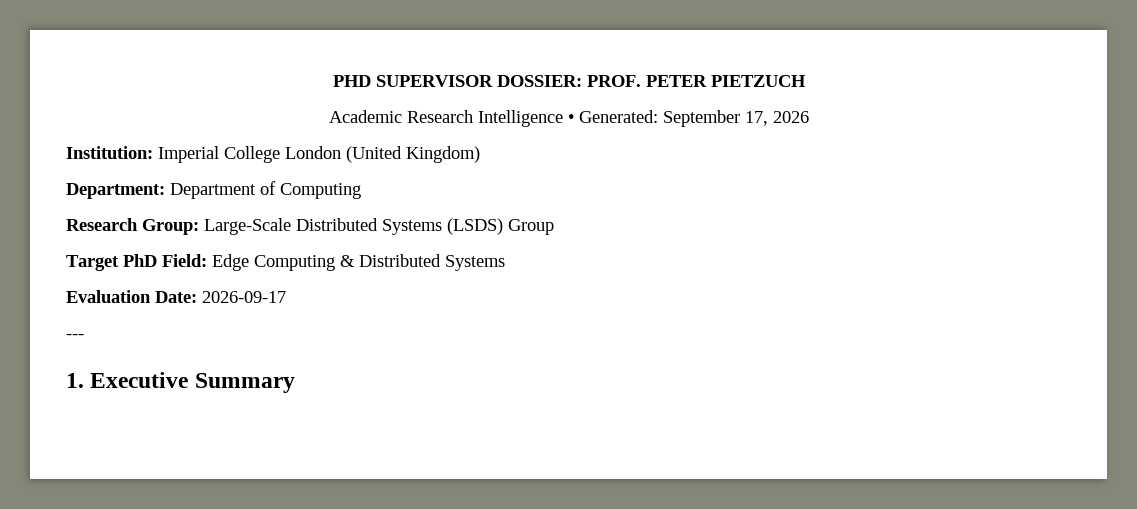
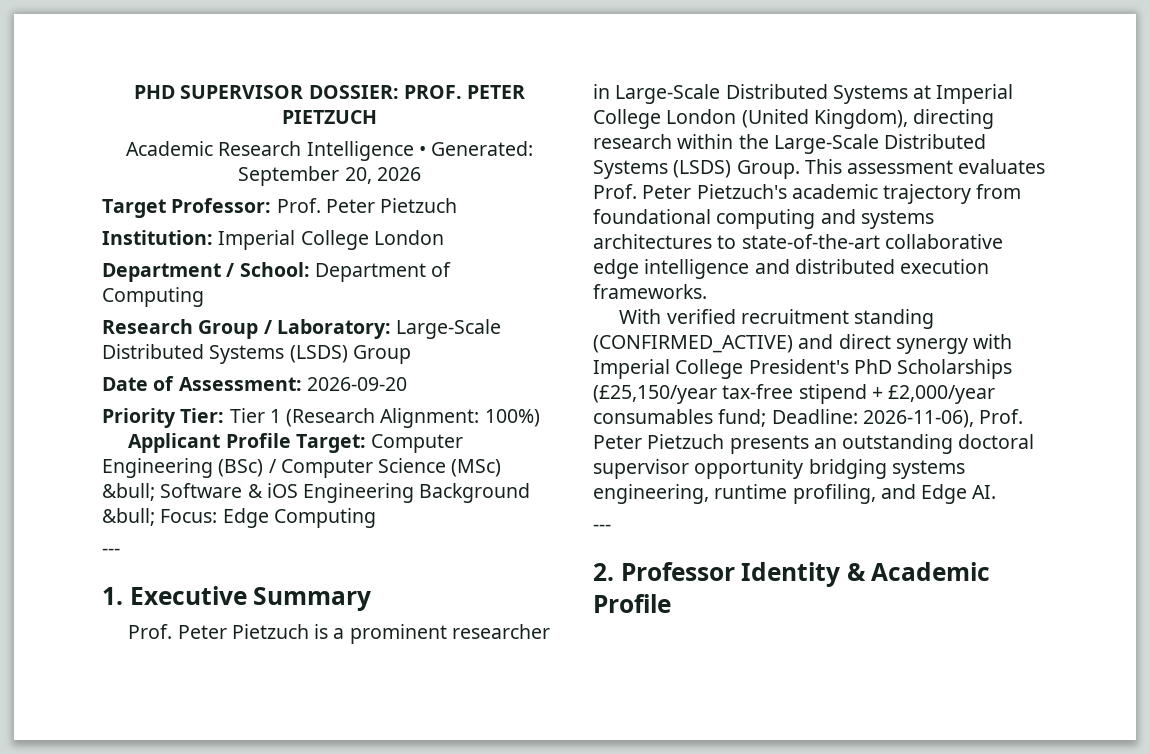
[744,111,768,126] 17, -> [344,167,372,184] 20,
(809, 117) none -> [102,198,458,218] // Target Professor: Prof. Peter Pietzuch
[346,146,480,163] [66,183,165,199] (United Kingdom) // Department: -> [102,262,310,282] // Department / School:
[142,219,199,235] Group: -> [198,319,391,339] Group / Laboratory:
[66,254,505,271] [66,290,286,303] [66,334,84,339] [66,372,295,393] Target PhD Field: Edge Computing & Distributed Systems // Evaluation Date: 2026-09-17 // --- // 1. Executive Summary -> [102,376,407,391] [102,408,540,428] [128,433,464,453] [102,458,502,478] [102,483,531,503] [102,508,376,528] [102,548,120,555] [102,586,372,611] [128,624,550,644] [593,84,1014,104] [593,109,995,129] [593,134,987,154] [593,159,1046,179] [593,184,1022,204] [593,209,934,229] [593,234,1003,249] [593,259,990,279] [593,284,707,299] [619,309,935,329] [593,334,1013,354] [593,359,1013,379] [593,384,996,404] [593,409,1024,428] [593,434,1035,454] [593,459,965,479] [593,484,997,504] [593,524,611,531] [593,562,991,587] [593,594,671,613] Date of Assessment: 2026-09-20 // Priority Tier: Tier 1 (Research Alignment: 100%) // Applicant Profile Target: Computer Engineering (BSc) / Computer Science (MSc) &bull; Software & iOS Engineering Background &bull; Focus: Edge Computing // --- // 1. Executive Summary // Prof. Peter Pietzuch is a prominent researcher in Large-Scale Distributed Systems at Imperial College London (United Kingdom), directing research within the Large-Scale Distributed Systems (LSDS) Group. This assessment evaluates Prof. Peter Pietzuch's academic trajectory from foundational computing and systems architectures to state-of-the-art collaborative edge intelligence and distributed execution frameworks. // With verified recruitment standing (CONFIRMED_ACTIVE) and direct synergy with Imperial College President's PhD Scholarships (£25,150/year tax-free stipend + £2,000/year consumables fund; Deadline: 2026-11-06), Prof. Peter Pietzuch presents an outstanding doctoral supervisor opportunity bridging systems engineering, runtime profiling, and Edge AI. // --- // 2. Professor Identity & Academic Profile

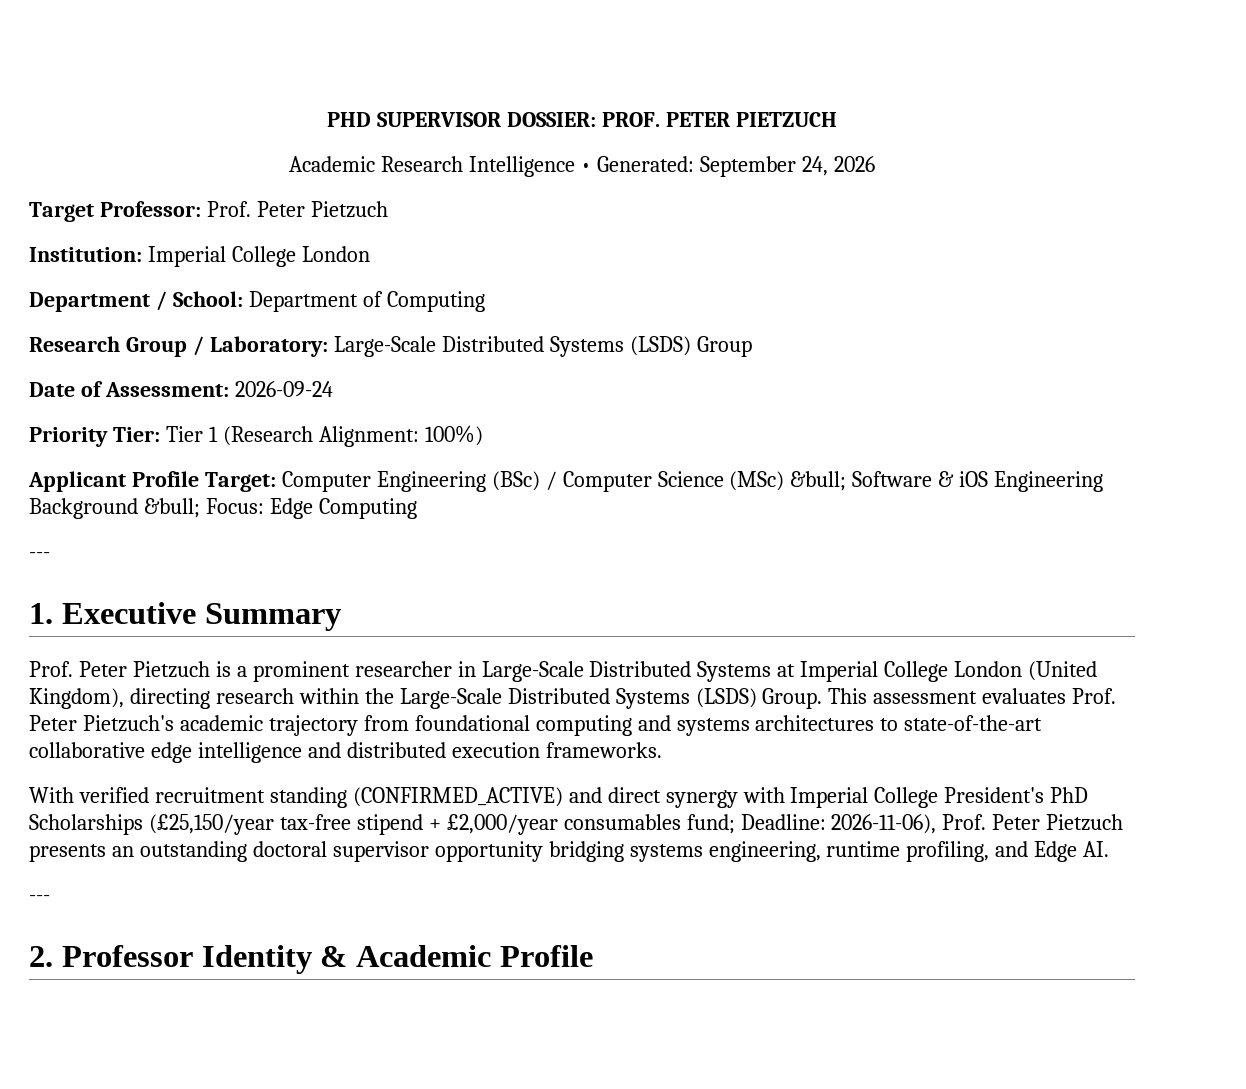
[344,167,372,184] 20, -> [801,156,828,176] 24,
[306,377,407,391] 2026-09-20 -> [234,381,333,397] 2026-09-24

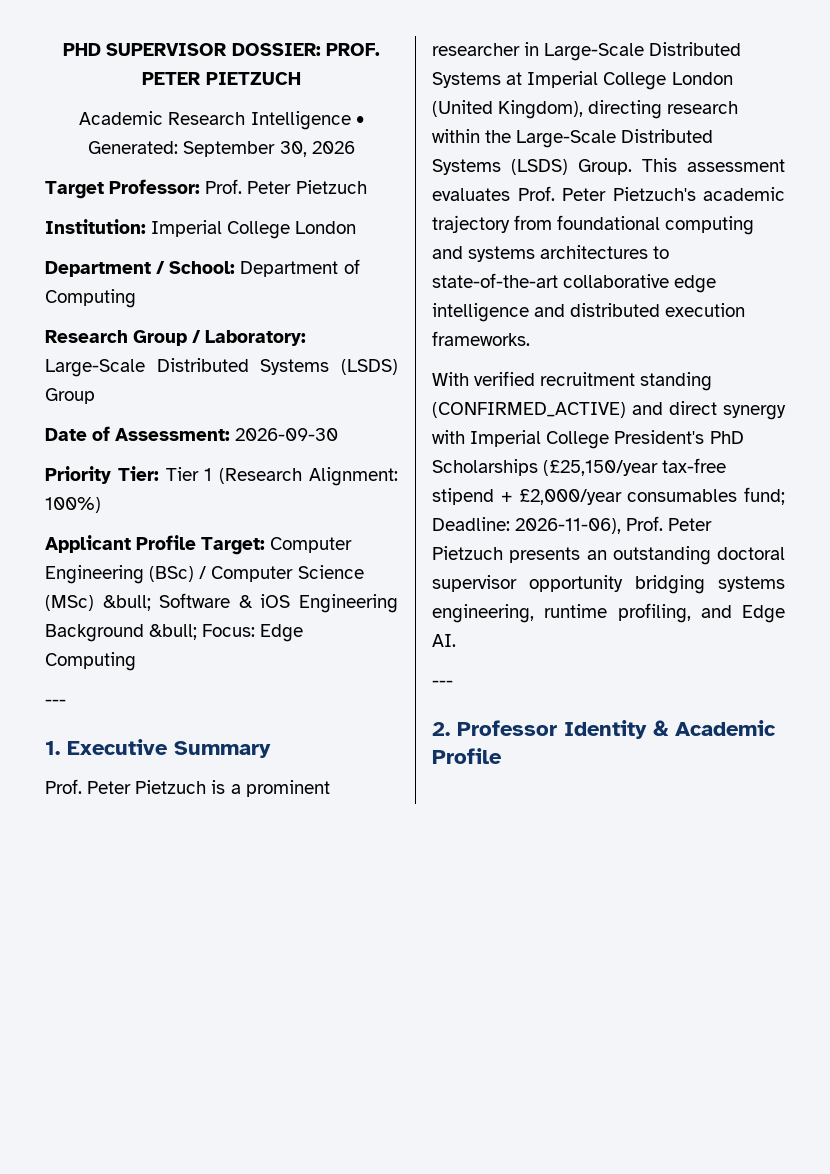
[801,156,828,176] 24, -> [279,141,307,157] 30,
[234,381,333,397] 2026-09-24 -> [235,428,339,441] 2026-09-30

